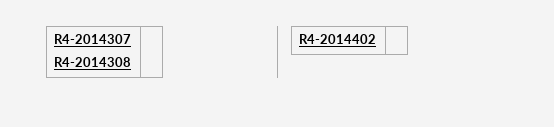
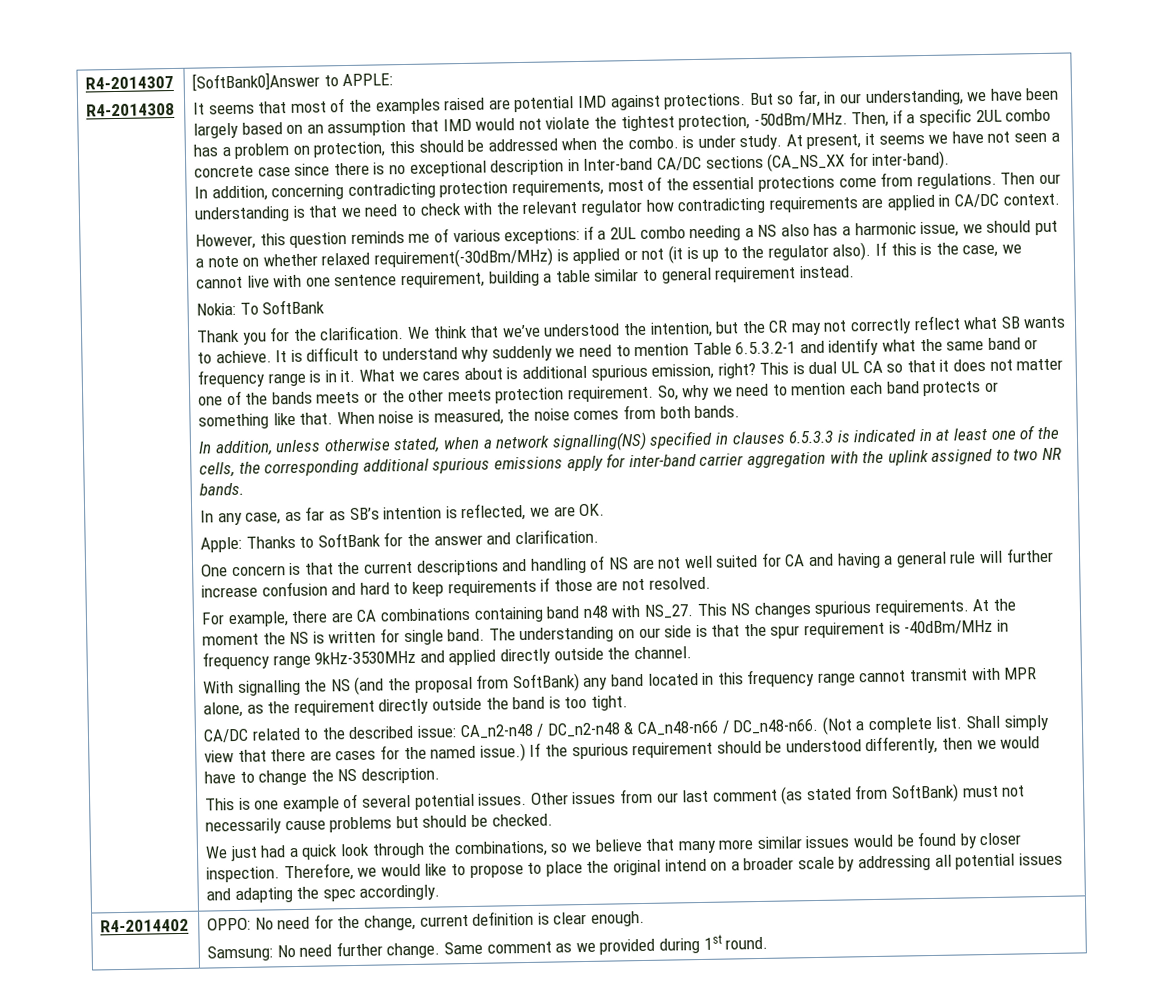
[299,34,377,44] // R4-2014402 | -> [192,71,394,92] [193,87,1060,115] [193,108,1052,139] [193,130,1060,159] [194,150,951,178] [194,172,1061,202] [194,193,1060,223] [195,220,1059,250] [195,241,1023,269] [196,265,855,289] [196,299,326,316] [196,315,1067,345] [197,337,1039,364] [197,358,1064,388] [198,381,999,406] [198,404,741,430] [198,425,1059,457] [199,447,1063,478] [199,482,245,496] [200,502,606,526] [200,528,599,553] [201,547,1054,577] [201,576,711,598] [201,598,1017,628] [202,619,1009,646] [202,646,692,670] [203,667,1038,696] [203,695,628,718] [203,714,1050,743] [204,735,1041,763] [204,767,440,786] [205,783,1026,813] [205,813,553,835] [205,831,1022,862] [206,852,1063,883] [206,884,441,904] [100,918,190,933] [207,910,645,931] [207,934,769,962] [SoftBank0]Answer to APPLE: // It seems that most of the examples raised are potential IMD against protections. But so far, in our understanding, we have been largely based on an assumption that IMD would not violate the tightest protection, -50dBm/MHz. Then, if a specific 2UL combo has a problem on protection, this should be addressed when the combo. is under study. At present, it seems we have not seen a concrete case since there is no exceptional description in Inter-band CA/DC sections (CA_NS_XX for inter-band). // In addition, concerning contradicting protection requirements, most of the essential protections come from regulations. Then our understanding is that we need to check with the relevant regulator how contradicting requirements are applied in CA/DC context. // However, this question reminds me of various exceptions: if a 2UL combo needing a NS also has a harmonic issue, we should put a note on whether relaxed requirement(-30dBm/MHz) is applied or not (it is up to the regulator also). If this is the case, we cannot live with one sentence requirement, building a table similar to general requirement instead. // Nokia: To SoftBank // Thank you for the clarification. We think that we’ve understood the intention, but the CR may not correctly reflect what SB wants to achieve. It is difficult to understand why suddenly we need to mention Table 6.5.3.2-1 and identify what the same band or frequency range is in it. What we cares about is additional spurious emission, right? This is dual UL CA so that it does not matter one of the bands meets or the other meets protection requirement. So, why we need to mention each band protects or something like that. When noise is measured, the noise comes from both bands. // In addition, unless otherwise stated, when a network signalling(NS) specified in clauses 6.5.3.3 is indicated in at least one of the cells, the corresponding additional spurious emissions apply for inter-band carrier aggregation with the uplink assigned to two NR bands. // In any case, as far as SB’s intention is reflected, we are OK. // Apple: Thanks to SoftBank for the answer and clarification. // One concern is that the current descriptions and handling of NS are not well suited for CA and having a general rule will further increase confusion and hard to keep requirements if those are not resolved. // For example, there are CA combinations containing band n48 with NS_27. This NS changes spurious requirements. At the moment the NS is written for single band. The understanding on our side is that the spur requirement is -40dBm/MHz in frequency range 9kHz-3530MHz and applied directly outside the channel. // With signalling the NS (and the proposal from SoftBank) any band located in this frequency range cannot transmit with MPR alone, as the requirement directly outside the band is too tight. // CA/DC related to the described issue: CA_n2-n48 / DC_n2-n48 & CA_n48-n66 / DC_n48-n66. (Not a complete list. Shall simply view that there are cases for the named issue.) If the spurious requirement should be understood differently, then we would have to change the NS description. // This is one example of several potential issues. Other issues from our last comment (as stated from SoftBank) must not necessarily cause problems but should be checked. // We just had a quick look through the combinations, so we believe that many more similar issues would be found by closer inspection. Therefore, we would like to propose to place the original intend on a broader scale by addressing all potential issues and adapting the spec accordingly. // R4-2014402 | OPPO: No need for the change, current definition is clear enough. // Samsung: No need further change. Same comment as we provided during 1st round.

